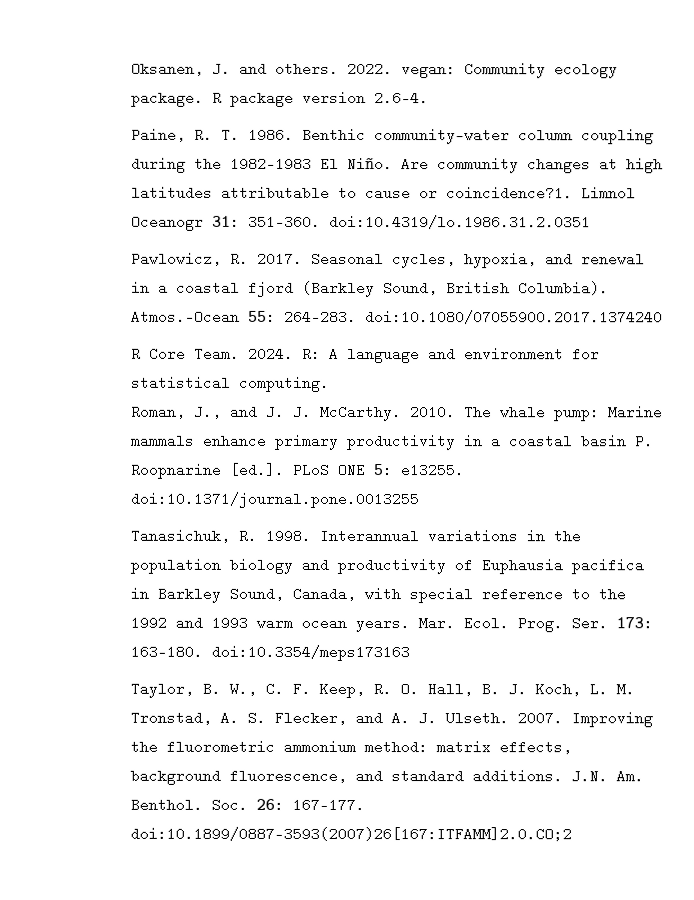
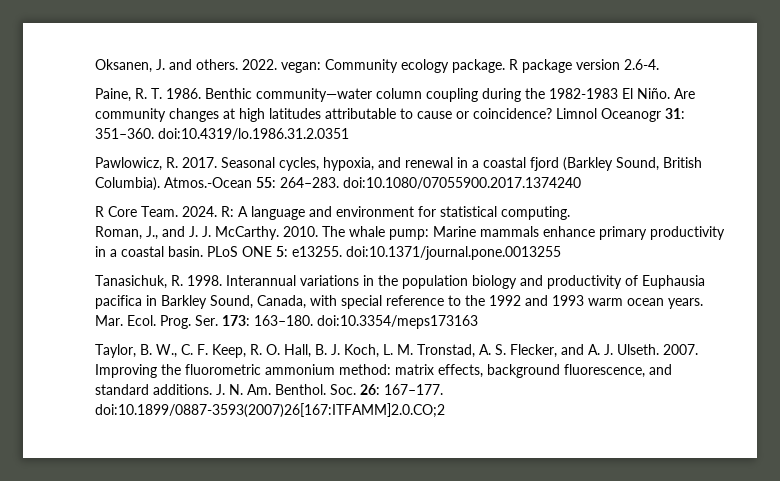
[445,186,573,201] coincidence?1. -> [472,108,552,119] coincidence?
[580,434,654,449] [129,462,284,479] basin P. Roopnarine [ed.]. -> [167,246,203,257] basin.
[570,769,608,784] J.N. -> [215,384,243,395] J. N.

